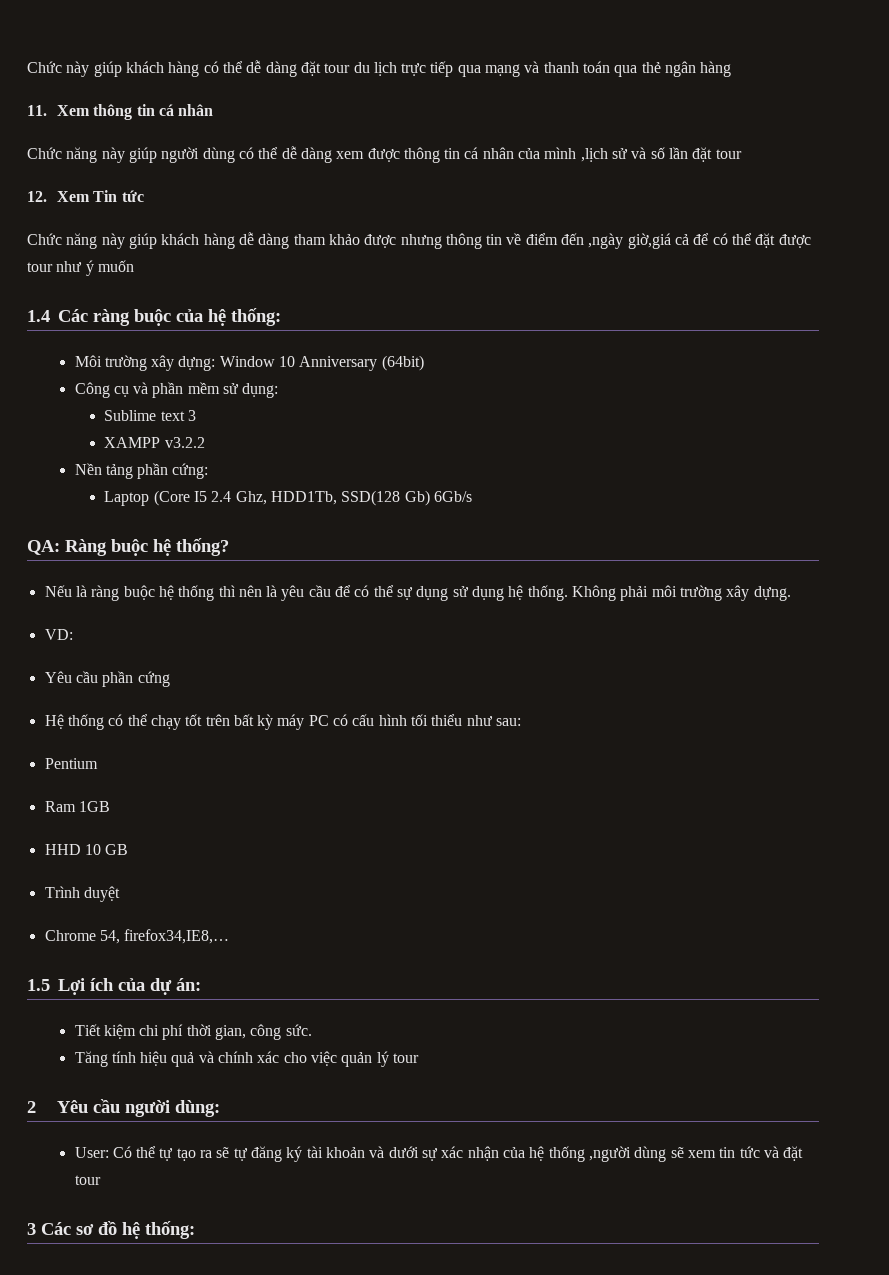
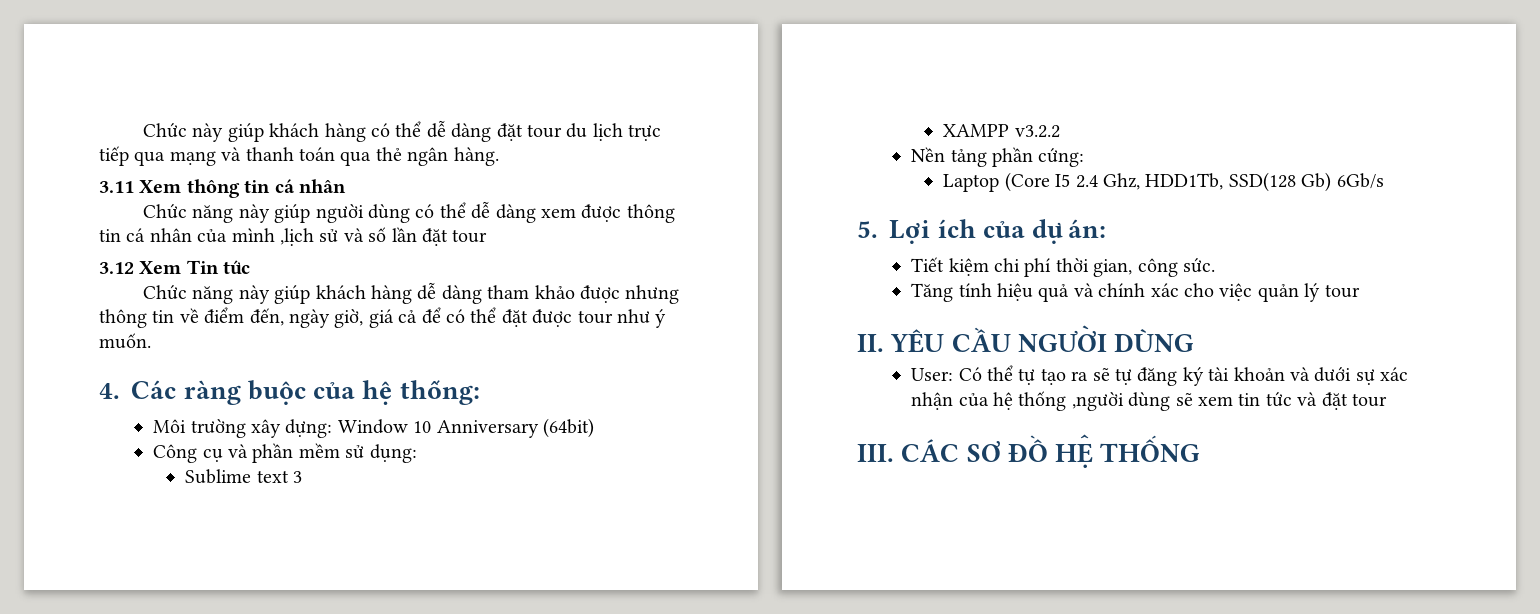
[700,61,732,77] [27,105,47,116] hàng // 11. -> [453,147,499,166] [99,181,134,193] hàng. // 3.11
[27,191,47,202] 12. -> [99,262,134,274] 3.12
[561,233,671,249] đến ,ngày giờ,giá -> [249,308,394,328] đến, ngày giờ, giá
[97,260,134,272] [27,310,50,322] muốn // 1.4 -> [99,333,151,349] [99,383,120,399] muốn. // 4.
[27,538,229,556] [44,585,791,601] [44,629,73,640] [44,671,170,687] [44,714,522,730] [44,758,98,769] [44,801,110,812] [44,844,129,855] [44,886,120,902] [44,929,230,944] [27,979,50,991] QA: Ràng buộc hệ thống? // Nếu là ràng buộc hệ thống thì nên là yêu cầu để có thể sự dụng sử dụng hệ thống. Không phải môi trường xây dựng. // VD: // Yêu cầu phần cứng // Hệ thống có thể chạy tốt trên bất kỳ máy PC có cấu hình tối thiểu như sau: // Pentium // Ram 1GB // HHD 10 GB // Trình duyệt // Chrome 54, firefox34,IE8,… // 1.5 -> [857,221,878,238] 5.
[27,1099,220,1117] 2 Yêu cầu người dùng: -> [857,325,1195,353] II. YÊU CẦU NGƯỜI DÙNG
[27,1221,195,1239] 3 Các sơ đồ hệ thống: -> [857,434,1201,468] III. CÁC SƠ ĐỒ HỆ THỐNG

